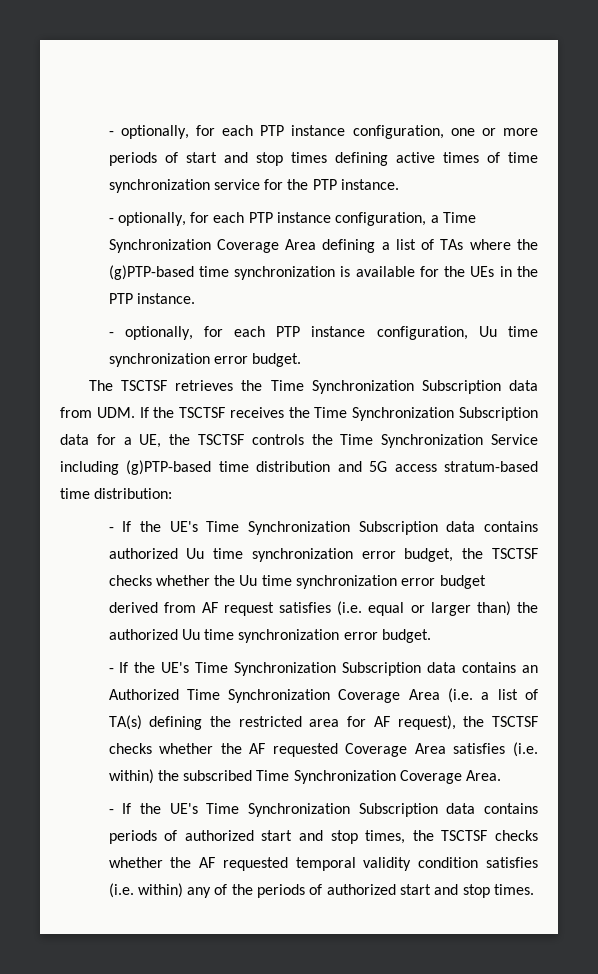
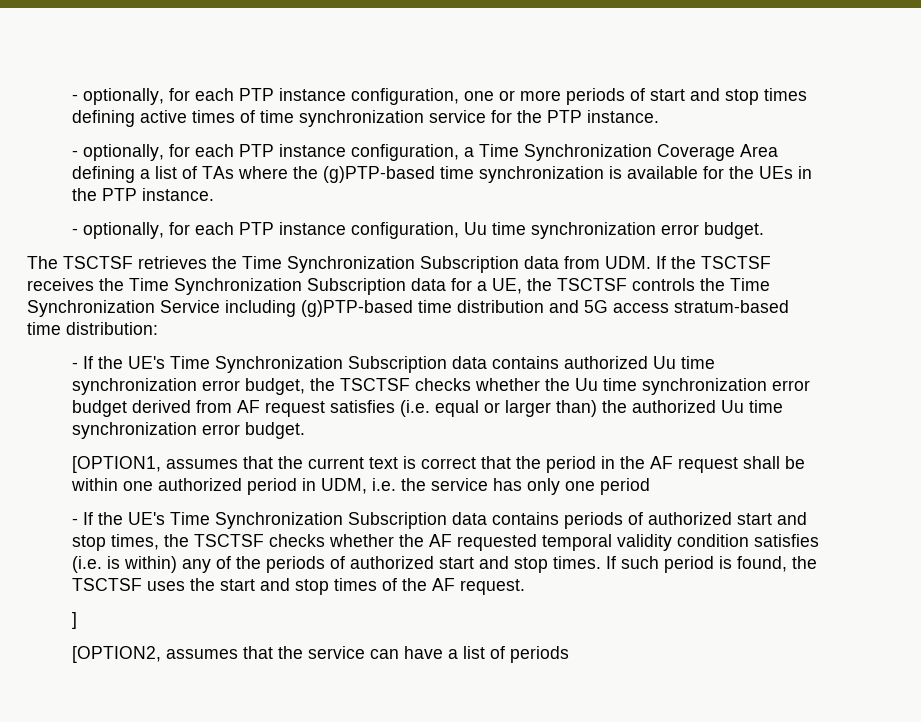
[108,662,538,676] [108,688,538,703] [108,715,539,730] [108,742,538,757] [108,769,502,784] - If the UE's Time Synchronization Subscription data contains an Authorized Time Synchronization Coverage Area (i.e. a list of TA(s) defining the restricted area for AF request), the TSCTSF checks whether the AF requested Coverage Area satisfies (i.e. within) the subscribed Time Synchronization Coverage Area. -> [71,456,805,473] [70,478,650,495] [OPTION1, assumes that the current text is correct that the period in the AF request shall be within one authorized period in UDM, i.e. the service has only one period
(134, 890) none -> [106,556,120,569] is
(535, 889) none -> [605,556,817,573] [71,578,525,595] [71,612,77,629] [71,646,569,663] If such period is found, the TSCTSF uses the start and stop times of the AF request. // ] // [OPTION2, assumes that the service can have a list of periods

